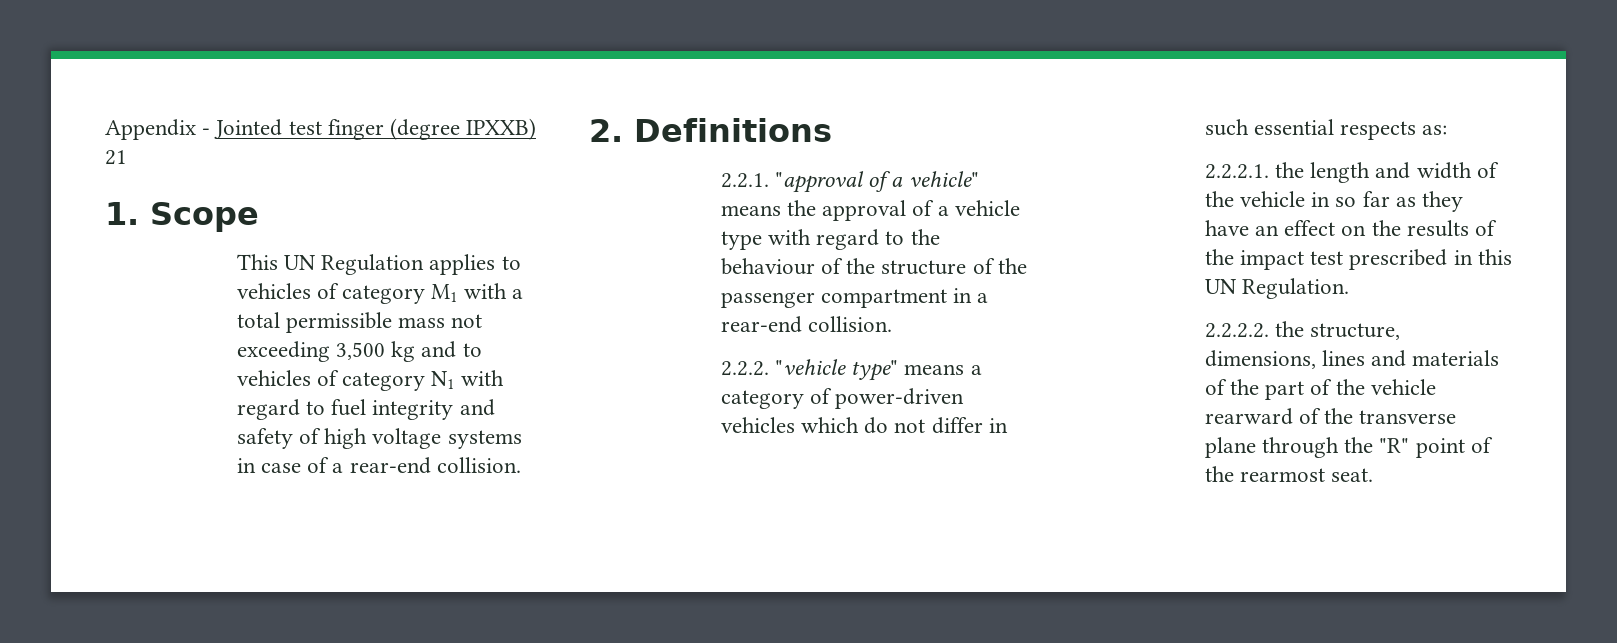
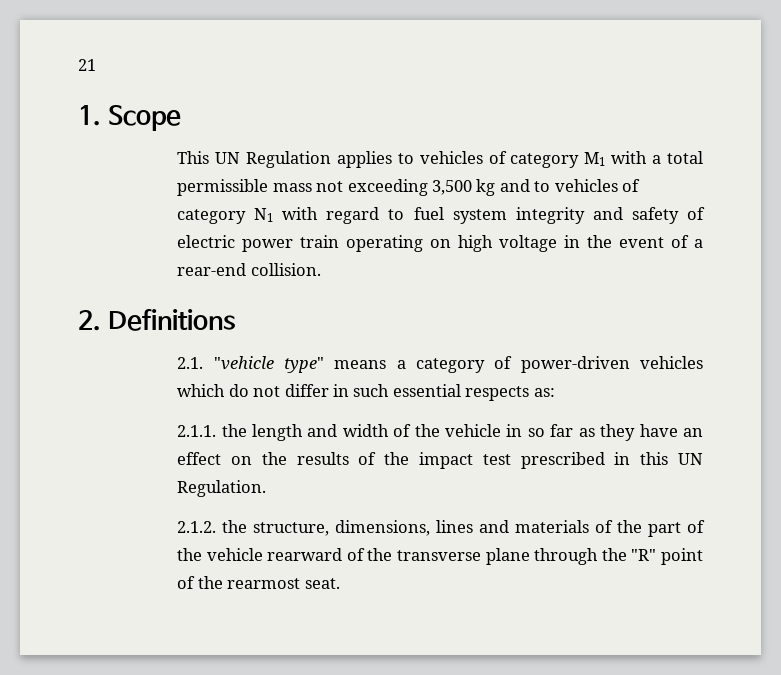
[105,118,537,140] Appendix - Jointed test finger (degree IPXXB) -> (78, 65) none
(367, 407) none -> [452,209,507,224] system
[324,428,522,449] [236,458,301,473] high voltage systems in case -> [177,235,665,252] electric power train operating on high voltage in the event
[720,171,979,193] [720,200,1020,221] [720,229,940,250] [720,258,1027,275] [720,288,989,308] [720,316,892,333] [720,361,769,376] 2.2.1. "approval of a vehicle" means the approval of a vehicle type with regard to the behaviour of the structure of the passenger compartment in a rear-end collision. // 2.2.2. -> [177,357,204,369] 2.1.
[1204,164,1269,179] 2.2.2.1. -> [177,425,217,437] 2.1.1.
[1204,323,1269,338] 2.2.2.2. -> [177,521,217,533] 2.1.2.

